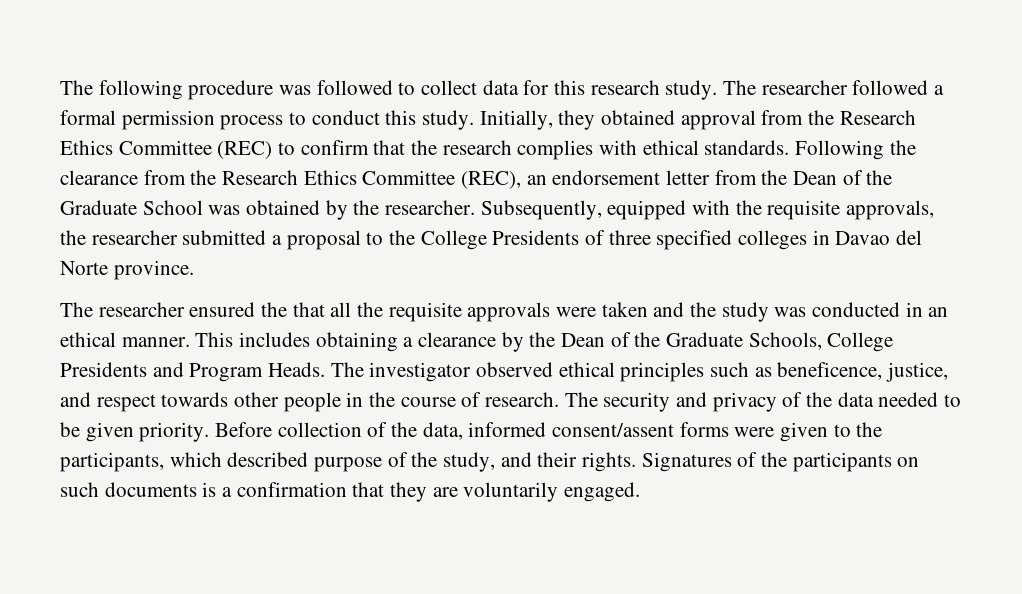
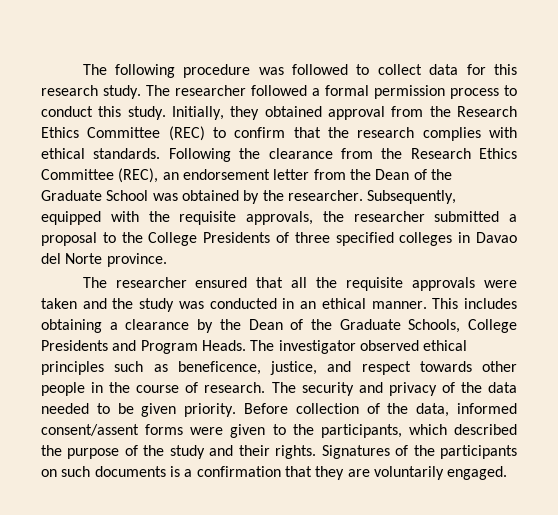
[261,302,288,317] the -> (248, 282) none
(309, 459) none -> [41,445,62,456] the
[443,452,496,472] study, -> [169,445,205,459] study

